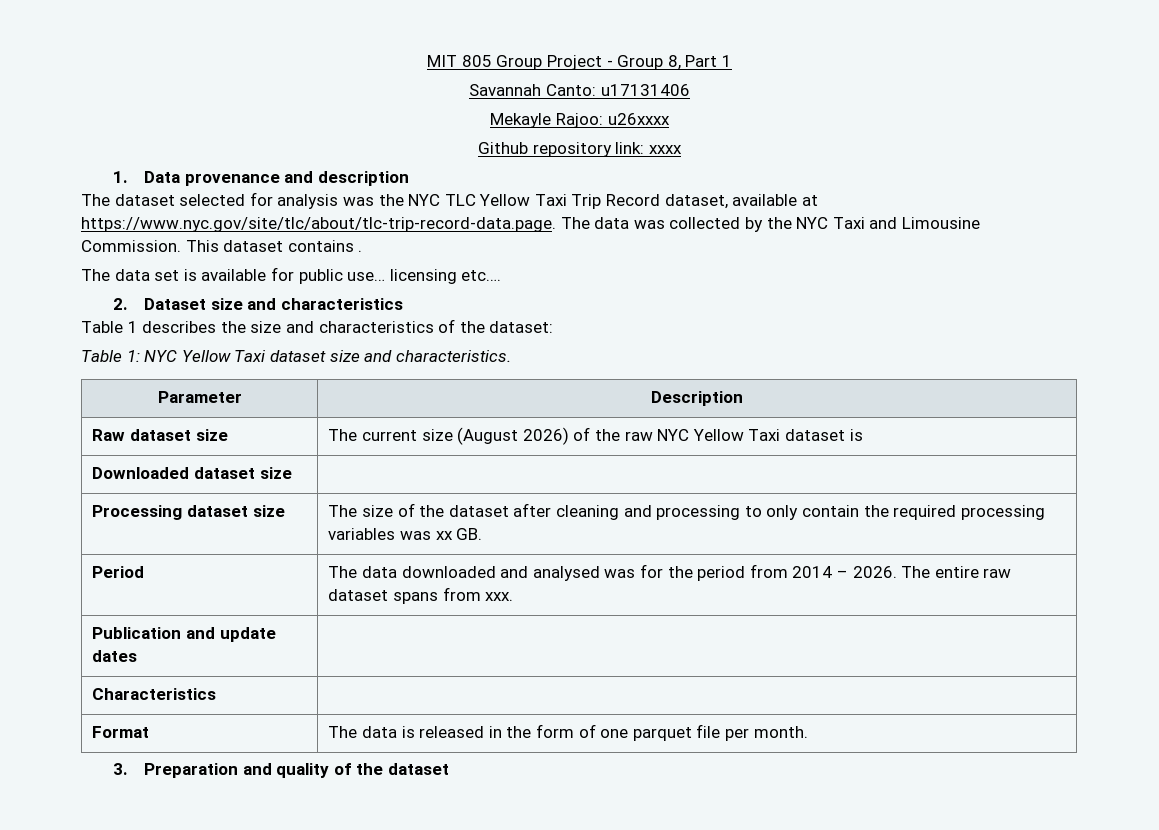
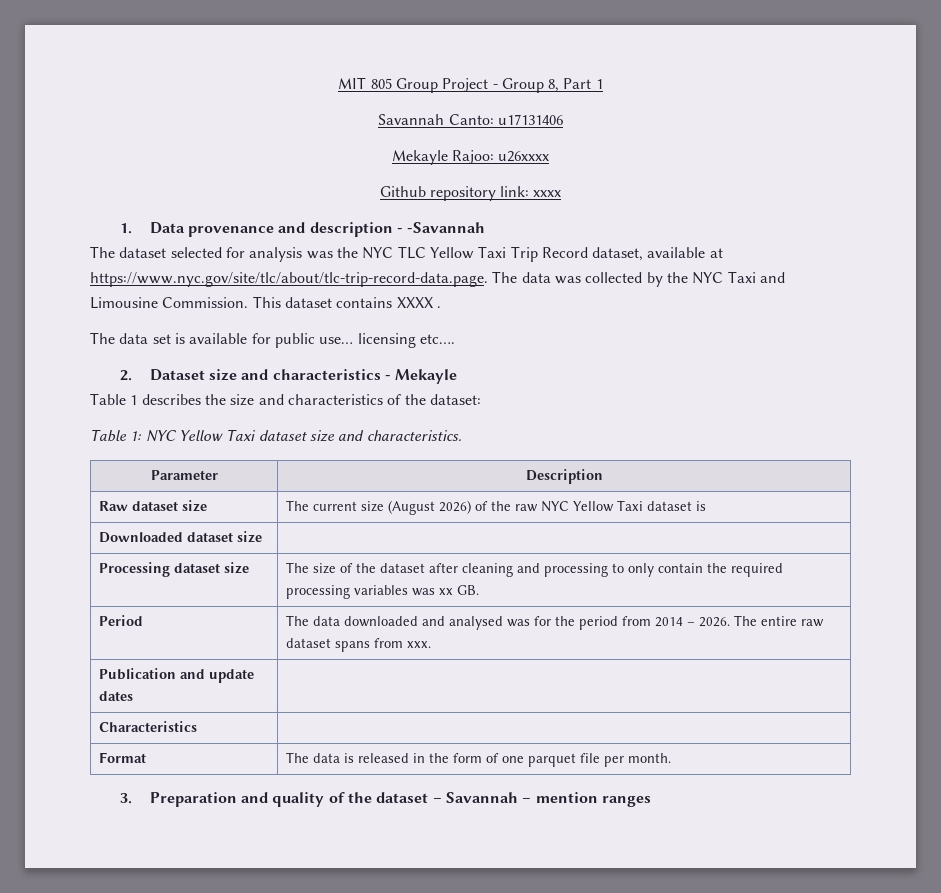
(409, 178) none -> [397,222,486,233] - -Savannah
(354, 246) none -> [396,297,434,308] XXXX
(403, 304) none -> [385,369,458,384] - Mekayle
(449, 769) none -> [432,792,651,807] – Savannah – mention ranges

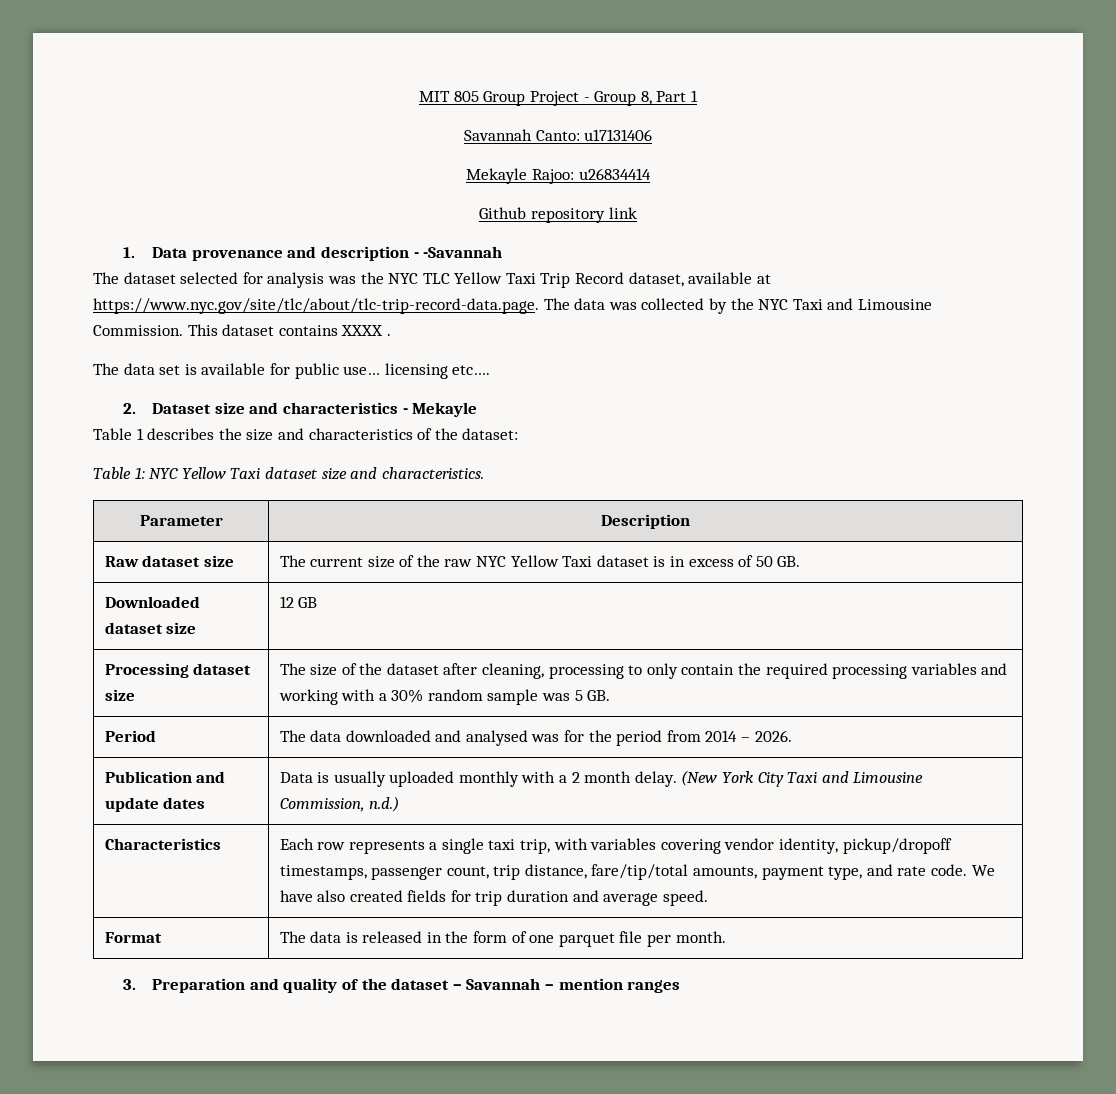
[498,151,550,162] u26xxxx -> [578,168,651,180] u26834414
[500,186,562,197] link: xxxx -> [608,207,637,219] link
[387,500,471,515] (August 2026) -> (395, 562) none
(706, 506) none -> [670,555,801,567] in excess of 50 GB.
(262, 537) none -> [279,596,318,608] 12 GB
[461,563,540,577] cleaning and -> [482,663,545,679] cleaning,
[411,588,453,596] was xx -> [981,663,1008,675] [278,689,583,705] and working with a 30% random sample was 5
[733,615,824,627] [285,638,431,652] [98,668,254,683] [98,691,133,701] [98,721,197,732] The entire raw dataset spans from xxx. // Publication and update dates | // Characteristics | -> [104,771,226,783] [104,797,206,812] [279,770,924,787] [279,796,400,812] [104,838,221,850] [279,838,952,854] [279,864,995,880] [279,890,708,906] // Publication and update dates | Data is usually uploaded monthly with a 2 month delay. (New York City Taxi and Limousine Commission, n.d.) // Characteristics | Each row represents a single taxi trip, with variables covering vendor identity, pickup/dropoff timestamps, passenger count, trip distance, fare/tip/total amounts, payment type, and rate code. We have also created fields for trip duration and average speed.

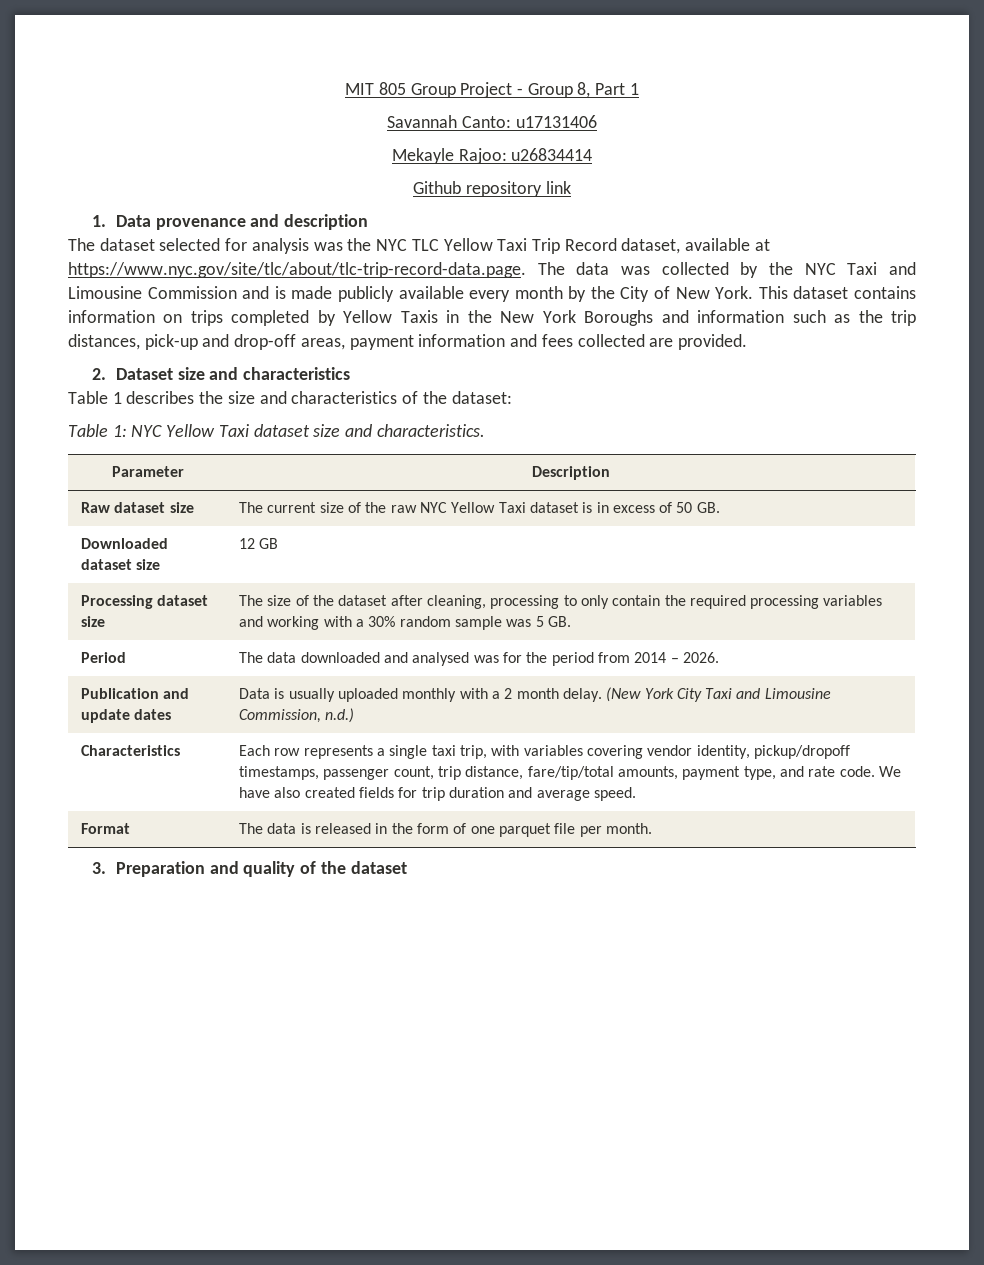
[413,246,503,258] - -Savannah -> (369, 222) none
[93,324,391,336] [93,363,491,379] Commission. This dataset contains XXXX . // The data set is available for public use… licensing etc…. -> [147,286,917,302] [68,310,917,326] [68,334,747,350] Commission and is made publicly available every month by the City of New York. This dataset contains information on trips completed by Yellow Taxis in the New York Boroughs and information such as the trip distances, pick-up and drop-off areas, payment information and fees collected are provided.
[402,402,478,417] - Mekayle -> (351, 373) none
[452,978,681,993] – Savannah – mention ranges -> (407, 867) none

